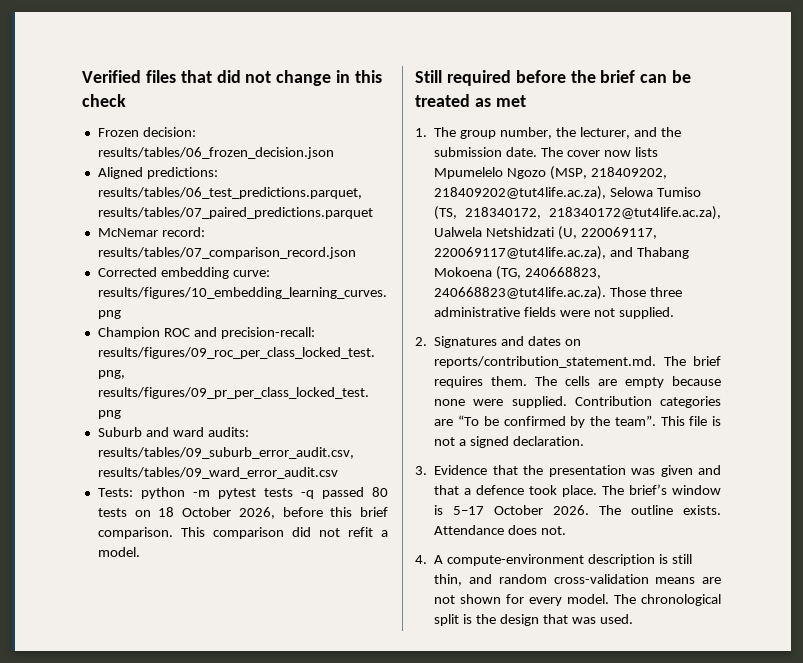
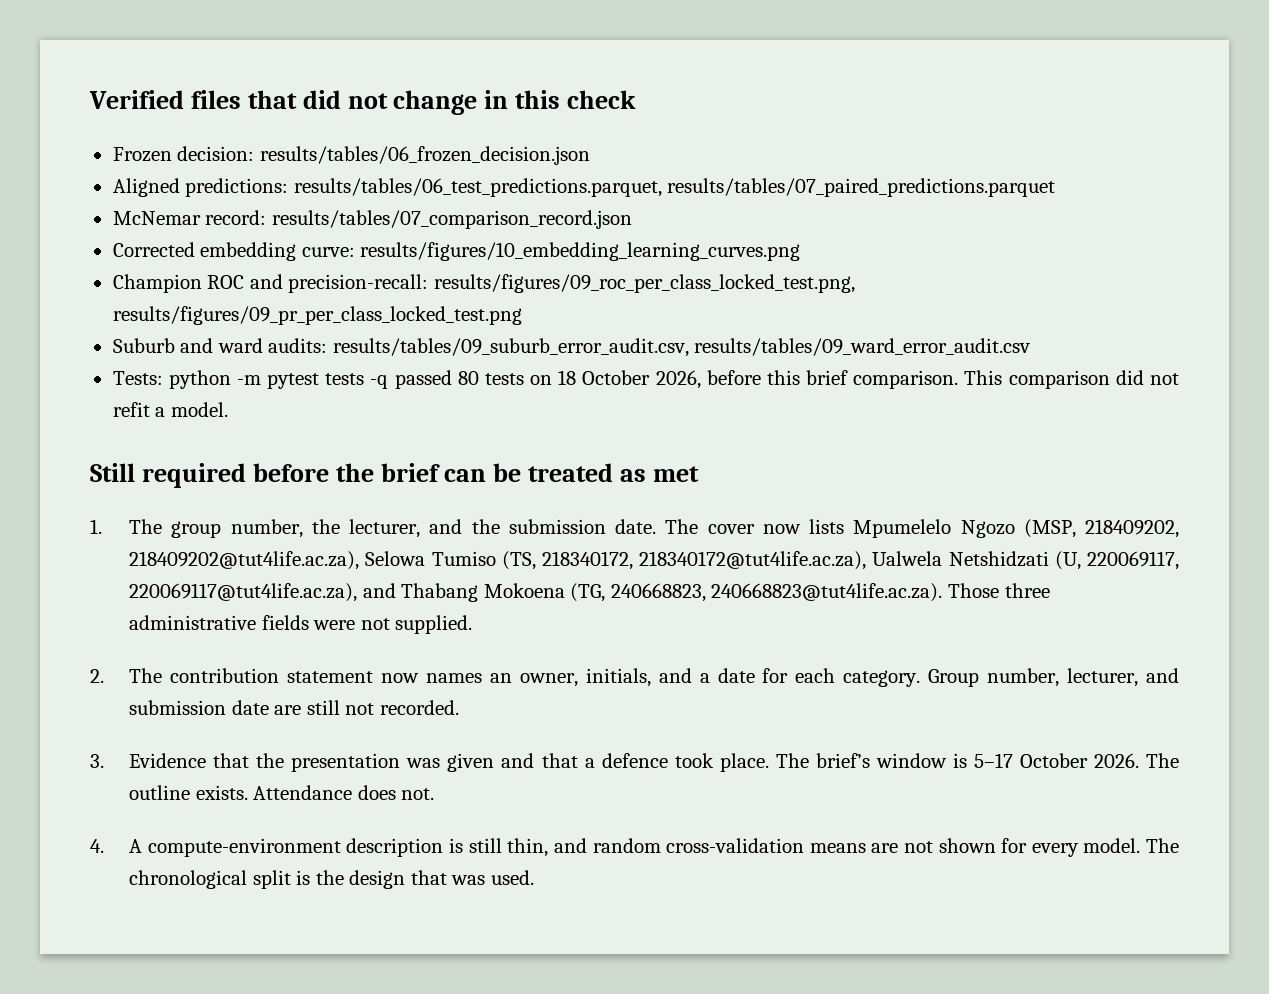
[434,336,581,348] [434,356,721,368] [434,376,721,388] [434,396,721,408] [434,415,721,428] [434,436,584,448] Signatures and dates on reports/contribution_statement.md. The brief requires them. The cells are empty because none were supplied. Contribution categories are “To be confirmed by the team”. This file is not a signed declaration. -> [129,668,1180,687] [129,700,459,715] The contribution statement now names an owner, initials, and a date for each category. Group number, lecturer, and submission date are still not recorded.

